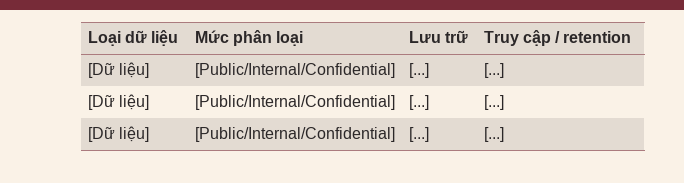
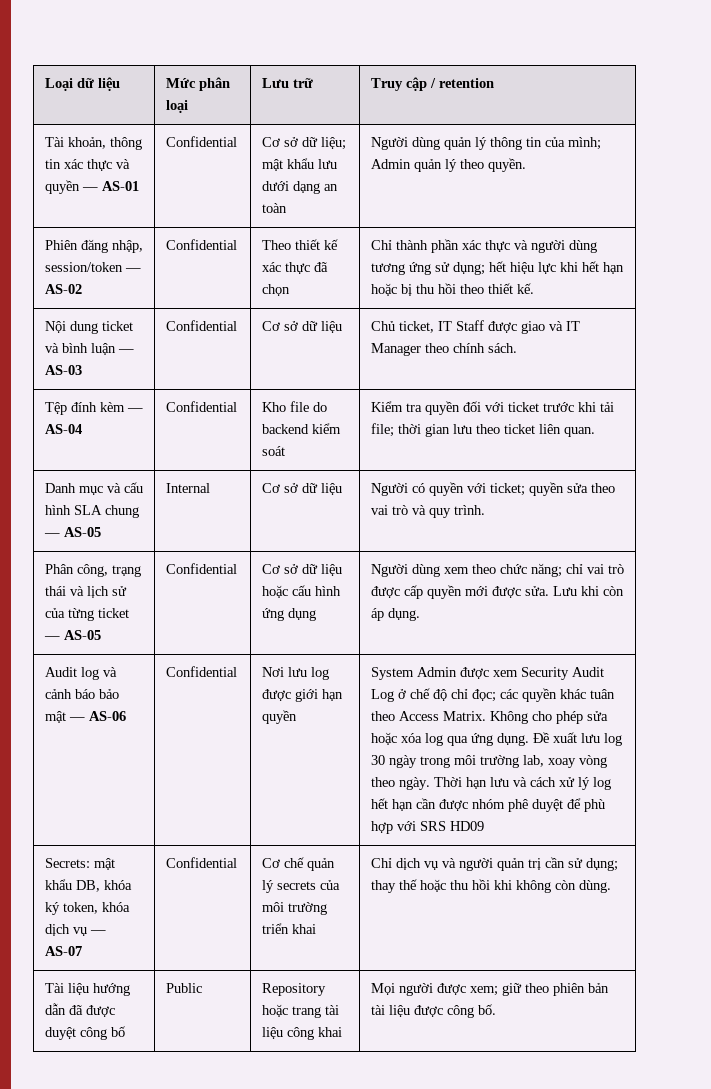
[87,62,149,78] [194,63,395,78] [408,63,429,78] [483,63,504,78] [87,94,149,110] [194,95,395,110] [408,95,429,110] [483,95,504,110] [87,126,149,142] [194,127,395,142] [408,127,429,142] [483,127,504,142] [Dữ liệu] | [Public/Internal/Confidential] | [...] | [...] // [Dữ liệu] | [Public/Internal/Confidential] | [...] | [...] // [Dữ liệu] | [Public/Internal/Confidential] | [...] | [...] -> [44,137,142,150] [44,159,130,171] [44,180,139,194] [165,136,237,147] [261,137,346,150] [261,158,337,171] [261,181,338,194] [261,203,287,213] [370,137,601,150] [370,158,526,172] [44,239,143,253] [44,262,141,272] [44,284,82,294] [165,239,237,250] [261,239,338,250] [261,262,328,274] [261,284,290,296] [370,239,597,253] [370,261,624,275] [370,283,534,296] [44,321,133,334] [44,343,134,355] [44,365,82,375] [165,320,237,331] [261,321,342,333] [370,320,580,334] [370,343,517,356] [44,402,143,415] [44,424,82,434] [165,401,237,412] [261,401,327,412] [261,423,341,434] [261,446,285,456] [370,401,614,415] [370,423,595,437] [44,482,143,495] [44,505,139,518] [43,527,101,537] [165,483,210,493] [261,483,342,495] [370,482,615,496] [370,505,485,518] [44,564,141,577] [44,586,127,598] [44,608,129,621] [43,630,101,640] [165,563,237,574] [261,564,342,576] [261,585,341,598] [261,608,316,621] [370,563,624,577] [370,585,624,599] [370,608,420,621] [44,667,117,680] [44,689,119,699] [44,711,126,723] [165,666,237,677] [261,667,329,680] [261,689,343,702] [261,710,297,724] [370,667,604,680] [370,688,615,702] [370,711,608,724] [370,732,622,746] [370,755,607,768] [370,777,611,790] [370,798,605,812] [370,821,484,834] [44,858,115,870] [44,879,132,892] [44,902,130,915] [44,924,106,936] [44,946,82,956] [165,857,237,868] [261,857,335,871] [261,880,340,893] [261,902,327,915] [261,923,316,934] [370,857,618,871] [370,879,611,893] [44,983,130,996] [44,1003,115,1017] [44,1026,126,1040] [165,983,202,993] [261,983,326,996] [261,1004,339,1018] [261,1027,342,1040] [370,983,609,996] [370,1004,496,1018] Tài khoản, thông tin xác thực và quyền — AS-01 | Confidential | Cơ sở dữ liệu; mật khẩu lưu dưới dạng an toàn | Người dùng quản lý thông tin của mình; Admin quản lý theo quyền. // Phiên đăng nhập, session/token — AS-02 | Confidential | Theo thiết kế xác thực đã chọn | Chỉ thành phần xác thực và người dùng tương ứng sử dụng; hết hiệu lực khi hết hạn hoặc bị thu hồi theo thiết kế. // Nội dung ticket và bình luận — AS-03 | Confidential | Cơ sở dữ liệu | Chủ ticket, IT Staff được giao và IT Manager theo chính sách. // Tệp đính kèm — AS-04 | Confidential | Kho file do backend kiểm soát | Kiểm tra quyền đối với ticket trước khi tải file; thời gian lưu theo ticket liên quan. // Danh mục và cấu hình SLA chung — AS-05 | Internal | Cơ sở dữ liệu | Người có quyền với ticket; quyền sửa theo vai trò và quy trình. // Phân công, trạng thái và lịch sử của từng ticket — AS-05 | Confidential | Cơ sở dữ liệu hoặc cấu hình ứng dụng | Người dùng xem theo chức năng; chỉ vai trò được cấp quyền mới được sửa. Lưu khi còn áp dụng. // Audit log và cảnh báo bảo mật — AS-06 | Confidential | Nơi lưu log được giới hạn quyền | System Admin được xem Security Audit Log ở chế độ chỉ đọc; các quyền khác tuân theo Access Matrix. Không cho phép sửa hoặc xóa log qua ứng dụng. Đề xuất lưu log 30 ngày trong môi trường lab, xoay vòng theo ngày. Thời hạn lưu và cách xử lý log hết hạn cần được nhóm phê duyệt để phù hợp với SRS HD09 // Secrets: mật khẩu DB, khóa ký token, khóa dịch vụ — AS-07 | Confidential | Cơ chế quản lý secrets của môi trường triển khai | Chỉ dịch vụ và người quản trị cần sử dụng; thay thế hoặc thu hồi khi không còn dùng. // Tài liệu hướng dẫn đã được duyệt công bố | Public | Repository hoặc trang tài liệu công khai | Mọi người được xem; giữ theo phiên bản tài liệu được công bố.

